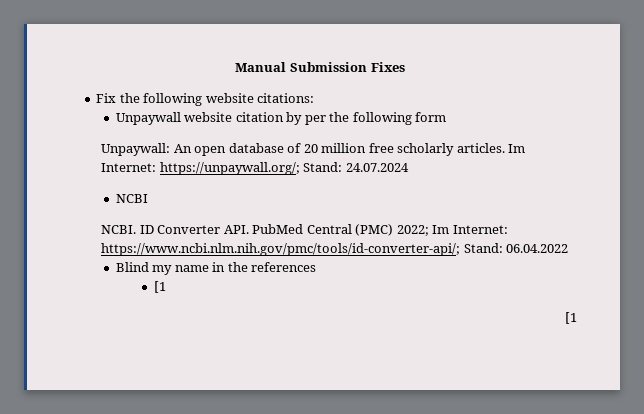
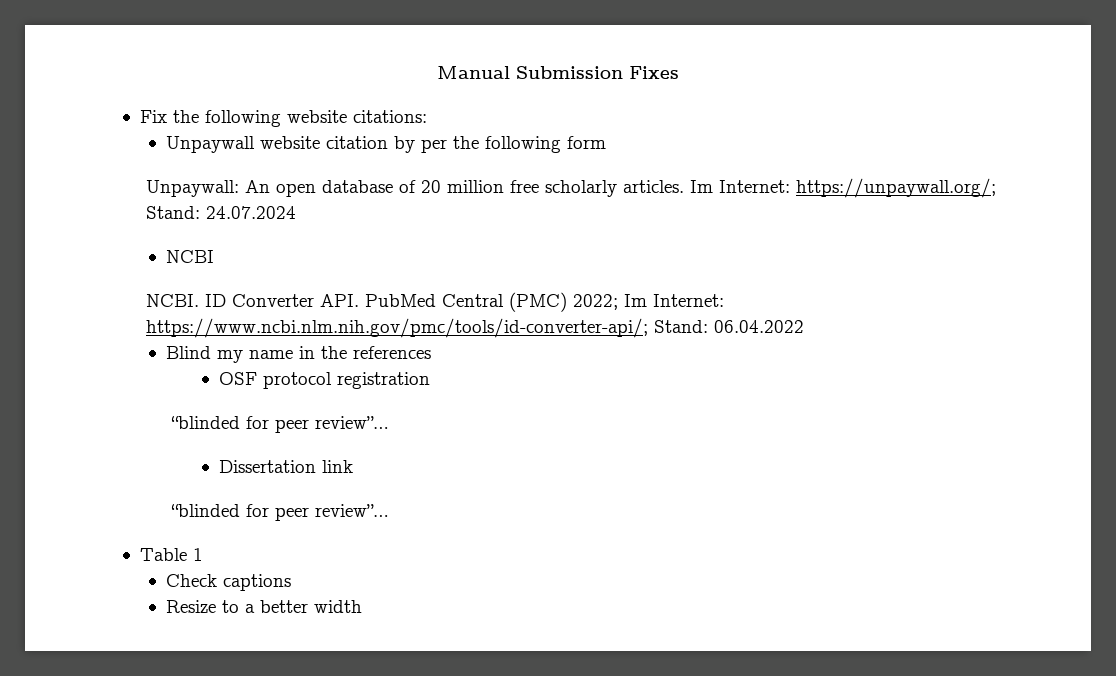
[153,281,166,293] [565,312,577,324] [1 // [1 -> [219,372,431,389] [170,416,389,433] [219,460,354,473] [170,504,389,521] [140,548,204,561] [166,574,292,591] [166,600,363,613] OSF protocol registration // “blinded for peer review”… // Dissertation link // “blinded for peer review”… // Table 1 // Check captions // Resize to a better width

